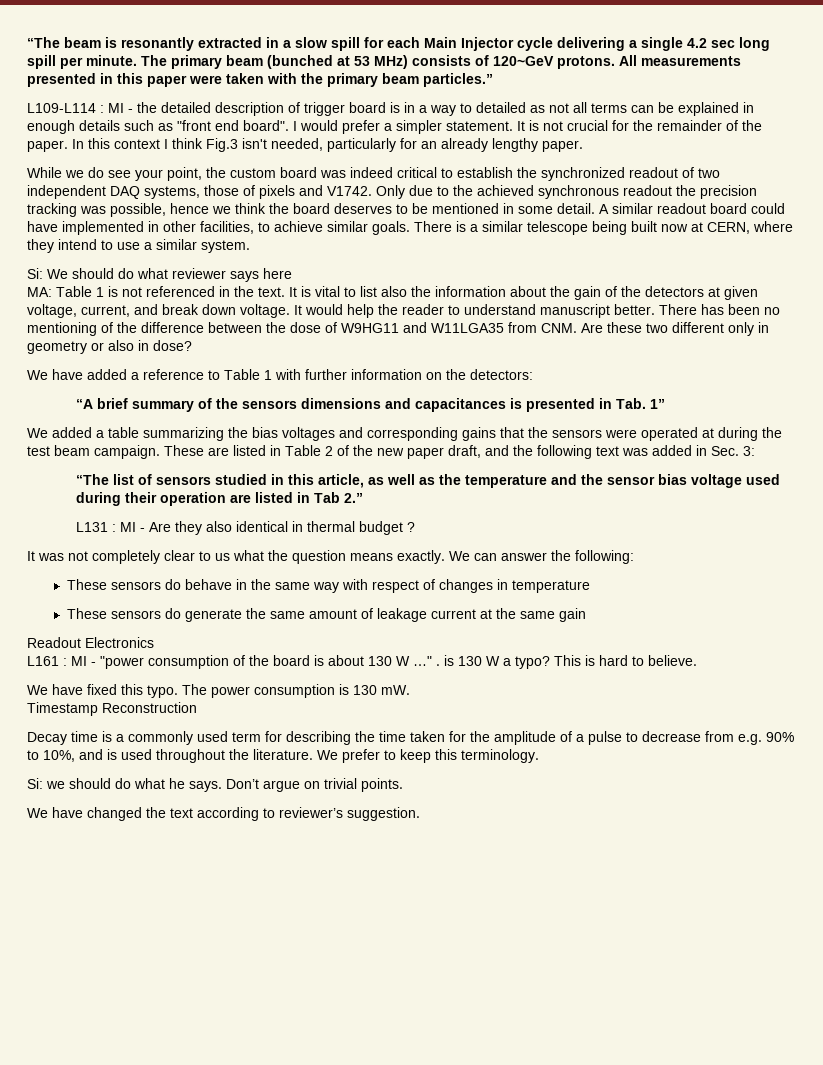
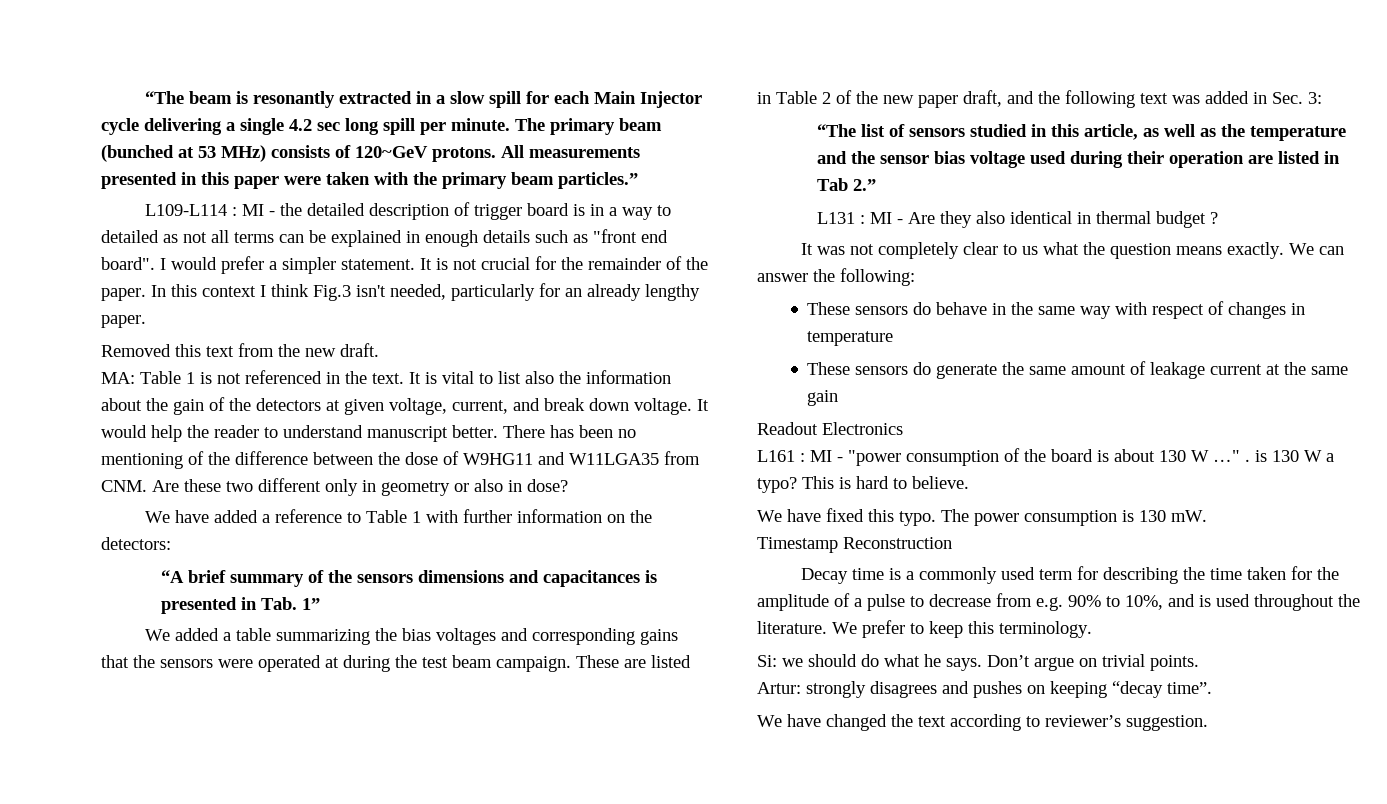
[27,167,720,181] [27,185,757,199] [27,203,785,217] [27,221,793,235] [27,239,250,253] [27,268,292,282] While we do see your point, the custom board was indeed critical to establish the synchronized readout of two independent DAQ systems, those of pixels and V1742. Only due to the achieved synchronous readout the precision tracking was possible, hence we think the board deserves to be mentioned in some detail. A similar readout board could have implemented in other facilities, to achieve similar goals. There is a similar telescope being built now at CERN, where they intend to use a similar system. // Si: We should do what reviewer says here -> [101,343,379,357] Removed this text from the new draft.
(403, 785) none -> [757,681,1212,698] // Artur: strongly disagrees and pushes on keeping “decay time”.

